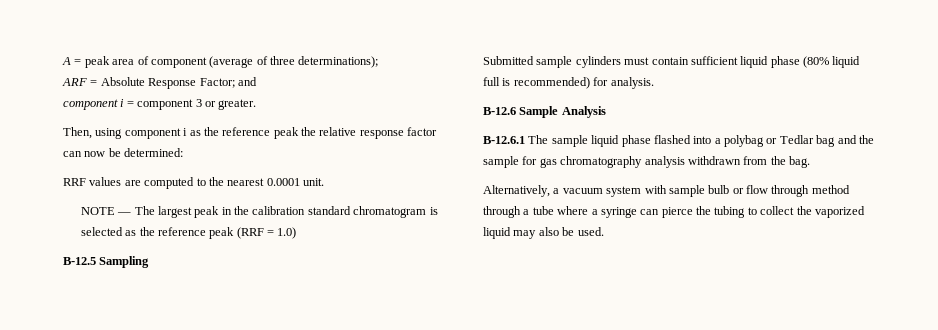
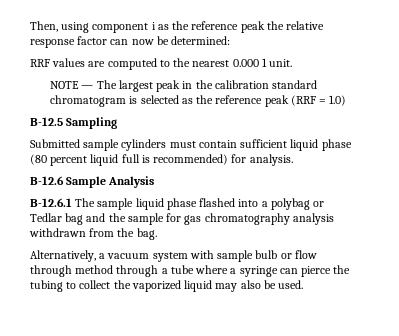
[62,56,379,68] [62,77,257,89] [63,99,257,110] A = peak area of component (average of three determinations); // ARF = Absolute Response Factor; and // component i = component 3 or greater. // -> (30, 26) none
[266,178,300,186] 0.0001 -> [232,58,267,67] 0.000 1
[803,56,829,68] (80% -> [30,154,88,166] (80 percent

